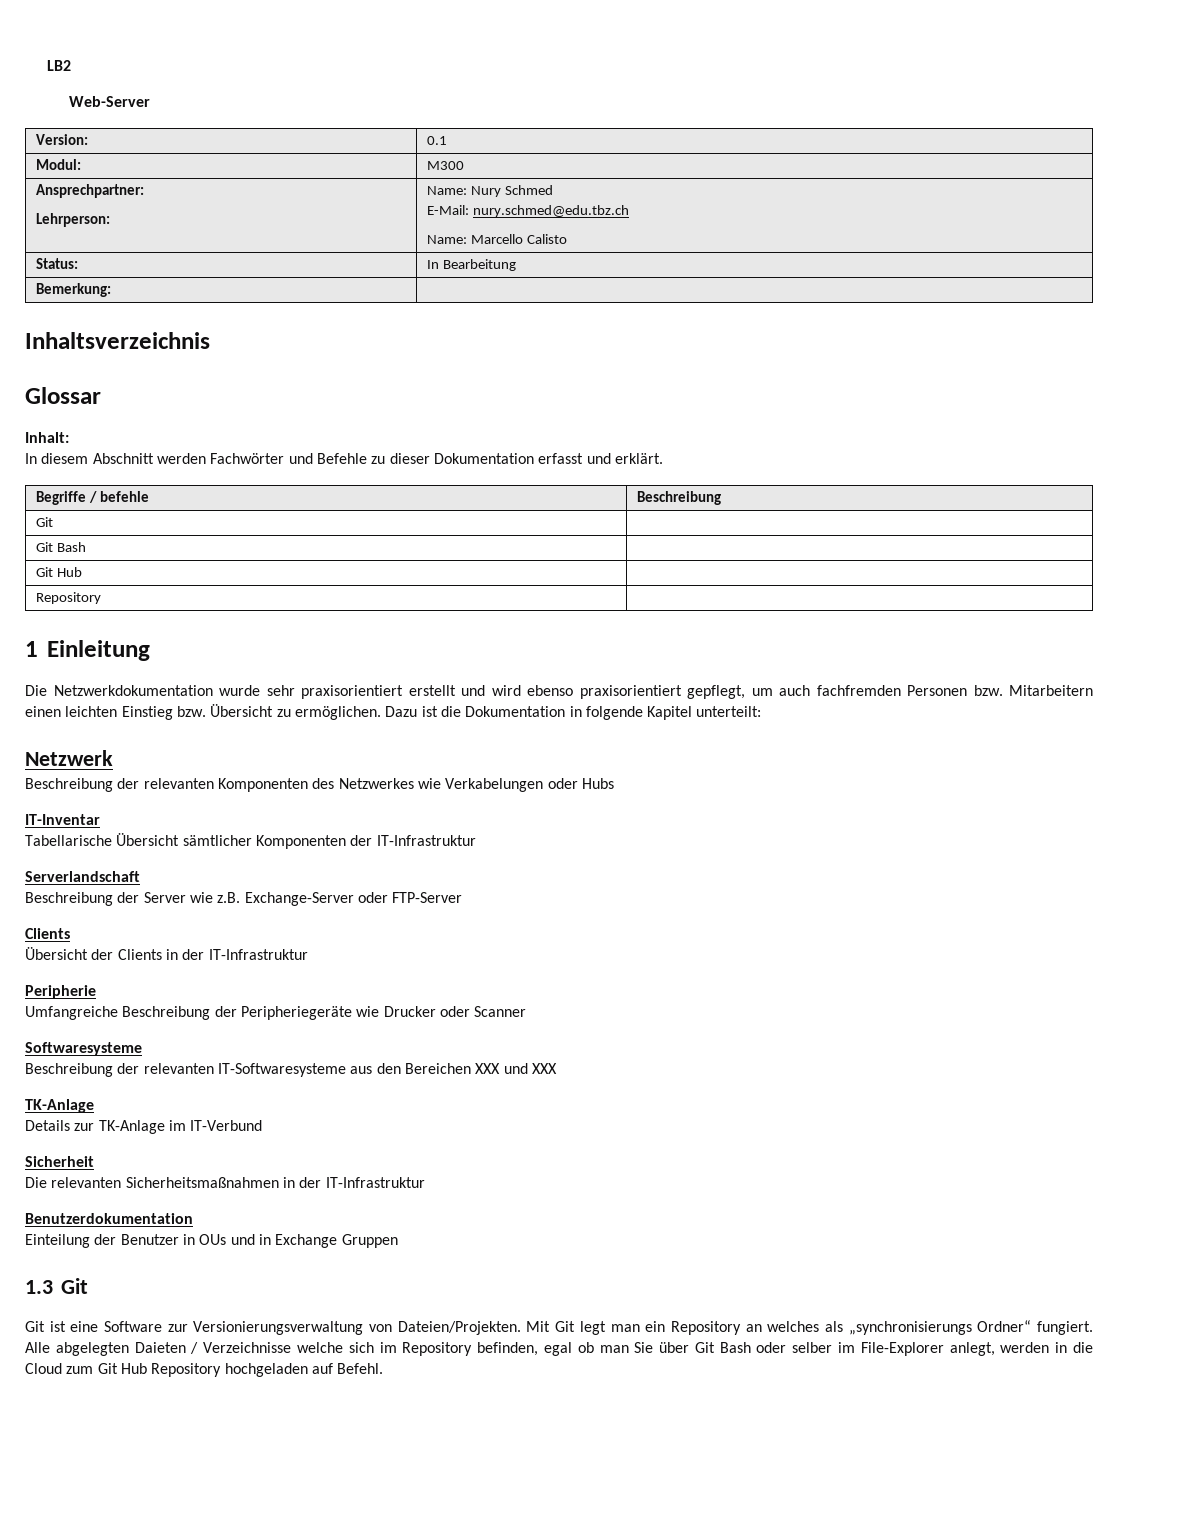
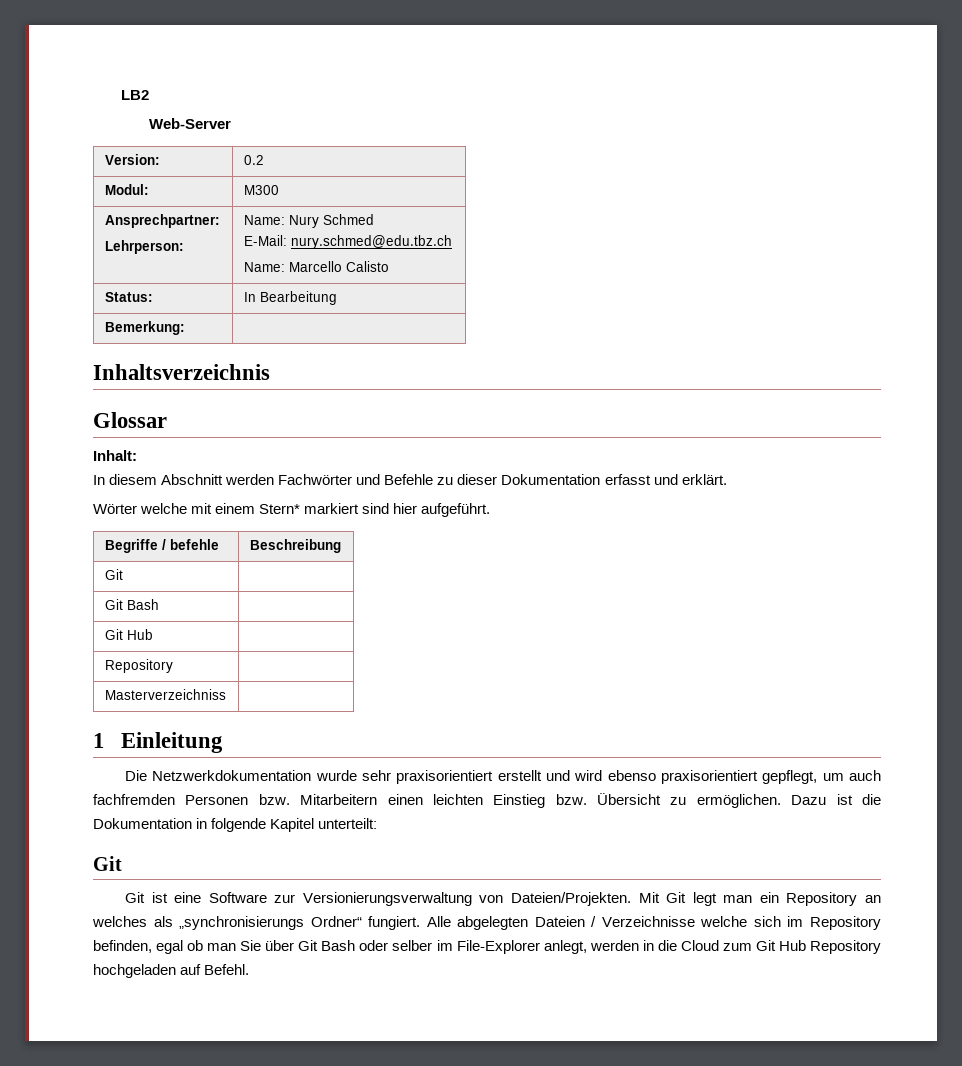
[426,136,447,145] 0.1 -> [243,155,264,165] 0.2
(663, 458) none -> [93,503,491,517] // Wörter welche mit einem Stern* markiert sind hier aufgeführt.
(101, 598) none -> [104,689,226,700] // Masterverzeichniss |
[25,750,113,766] [25,778,614,792] [25,814,100,825] [25,833,476,849] [25,871,140,882] [25,892,463,906] [25,928,70,939] [25,947,308,960] [25,985,96,999] [25,1006,527,1020] [25,1042,142,1056] [25,1063,557,1077] [25,1099,94,1113] [25,1120,263,1134] [25,1156,94,1167] [25,1177,425,1188] [25,1213,193,1224] [25,1234,398,1248] [25,1280,53,1294] Netzwerk // Beschreibung der relevanten Komponenten des Netzwerkes wie Verkabelungen oder Hubs // IT-Inventar // Tabellarische Übersicht sämtlicher Komponenten der IT-Infrastruktur // Serverlandschaft // Beschreibung der Server wie z.B. Exchange-Server oder FTP-Server // Clients // Übersicht der Clients in der IT-Infrastruktur // Peripherie // Umfangreiche Beschreibung der Peripheriegeräte wie Drucker oder Scanner // Softwaresysteme // Beschreibung der relevanten IT-Softwaresysteme aus den Bereichen XXX und XXX // TK-Anlage // Details zur TK-Anlage im IT-Verbund // Sicherheit // Die relevanten Sicherheitsmaßnahmen in der IT-Infrastruktur // Benutzerdokumentation // Einteilung der Benutzer in OUs und in Exchange Gruppen // 1.3 -> (378, 823) none
[134,1342,186,1353] Daieten -> [534,916,585,927] Dateien

